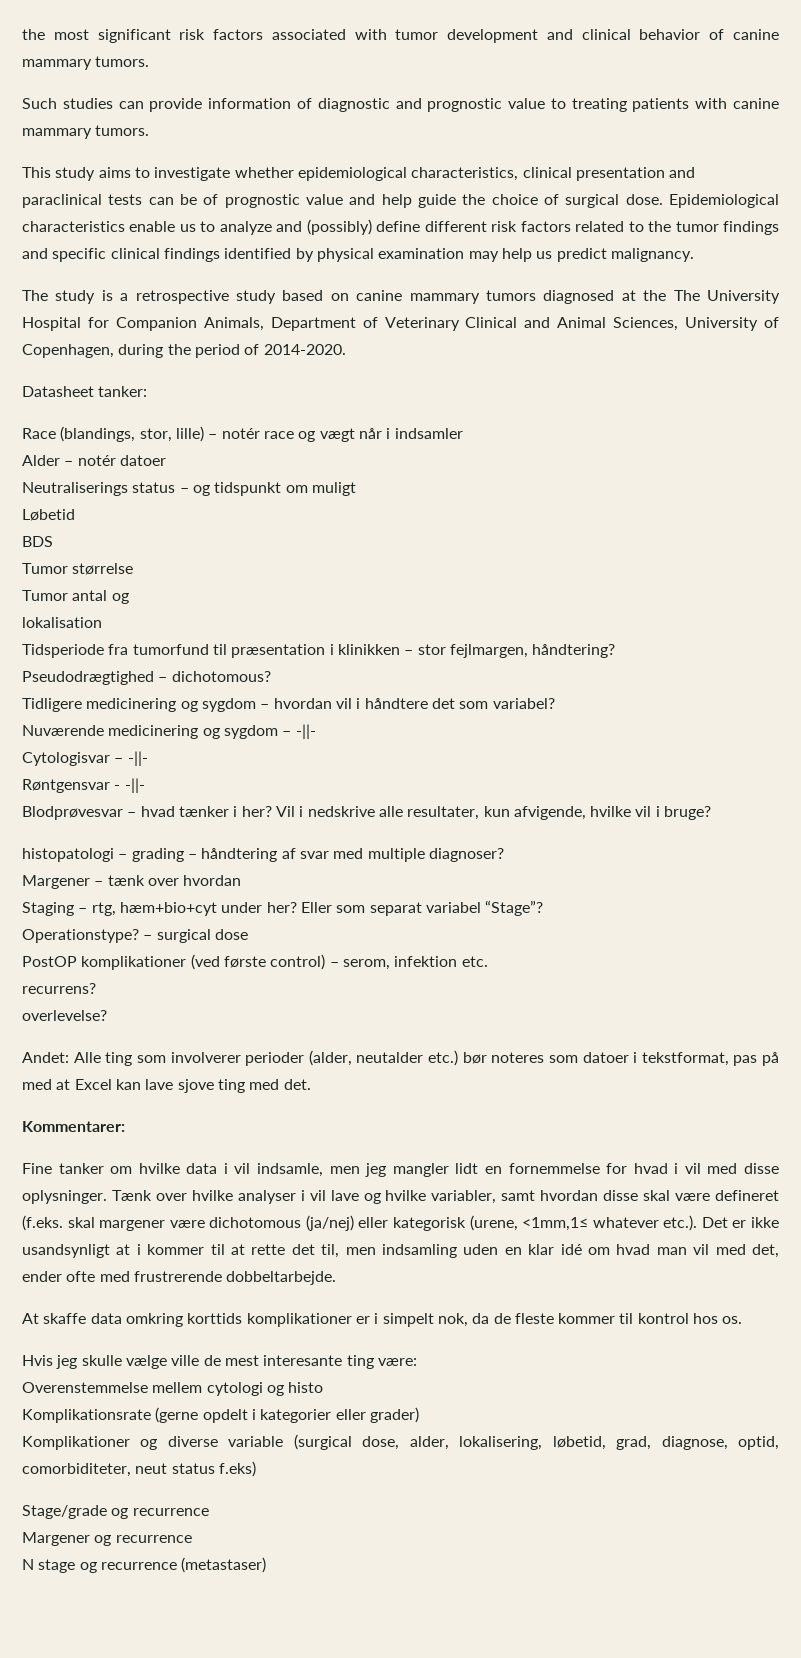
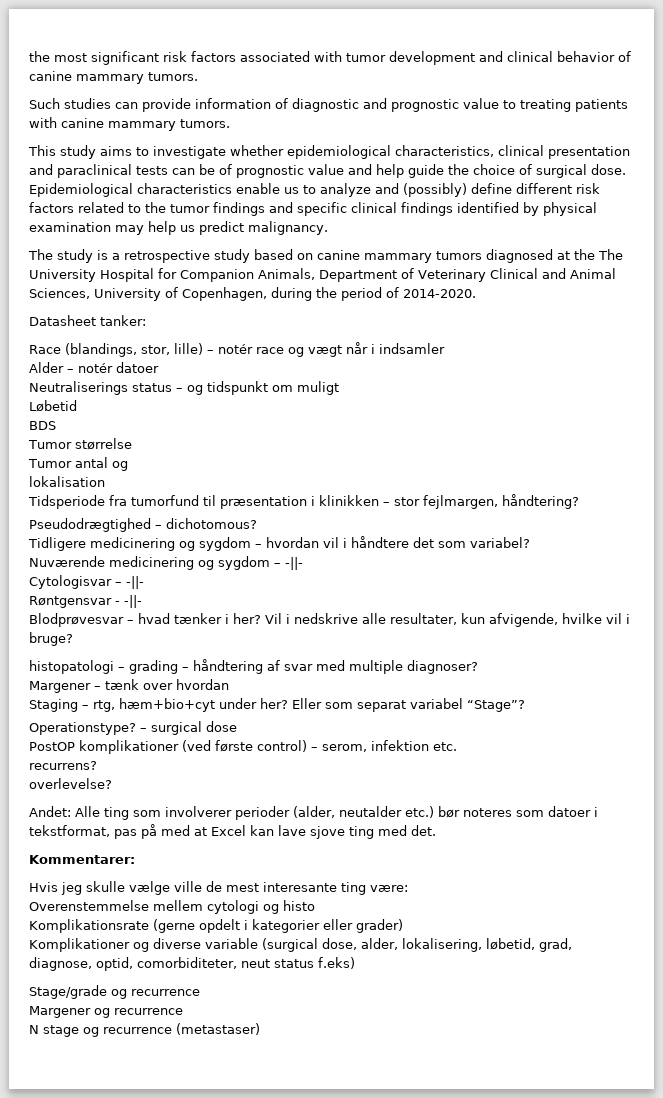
[22,1163,779,1177] [22,1190,779,1204] [22,1215,779,1231] [22,1244,779,1258] [22,1271,337,1285] [22,1313,743,1327] // Fine tanker om hvilke data i vil indsamle, men jeg mangler lidt en fornemmelse for hvad i vil med disse oplysninger. Tænk over hvilke analyser i vil lave og hvilke variabler, samt hvordan disse skal være defineret (f.eks. skal margener være dichotomous (ja/nej) eller kategorisk (urene, <1mm,1≤ whatever etc.). Det er ikke usandsynligt at i kommer til at rette det til, men indsamling uden en klar idé om hvad man vil med det, ender ofte med frustrerende dobbeltarbejde. // At skaffe data omkring korttids komplikationer er i simpelt nok, da de fleste kommer til kontrol hos os. -> (135, 859) none

